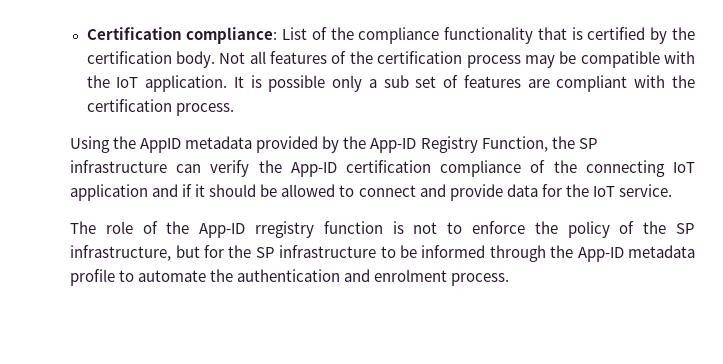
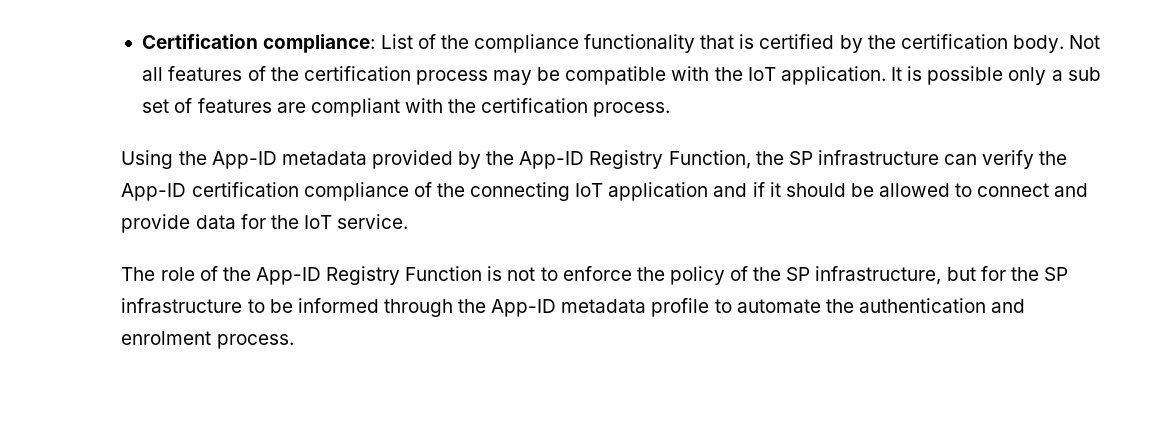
[140,138,182,153] AppID -> [211,151,277,169] App-ID
[255,221,383,238] rregistry function -> [326,266,483,285] Registry Function

